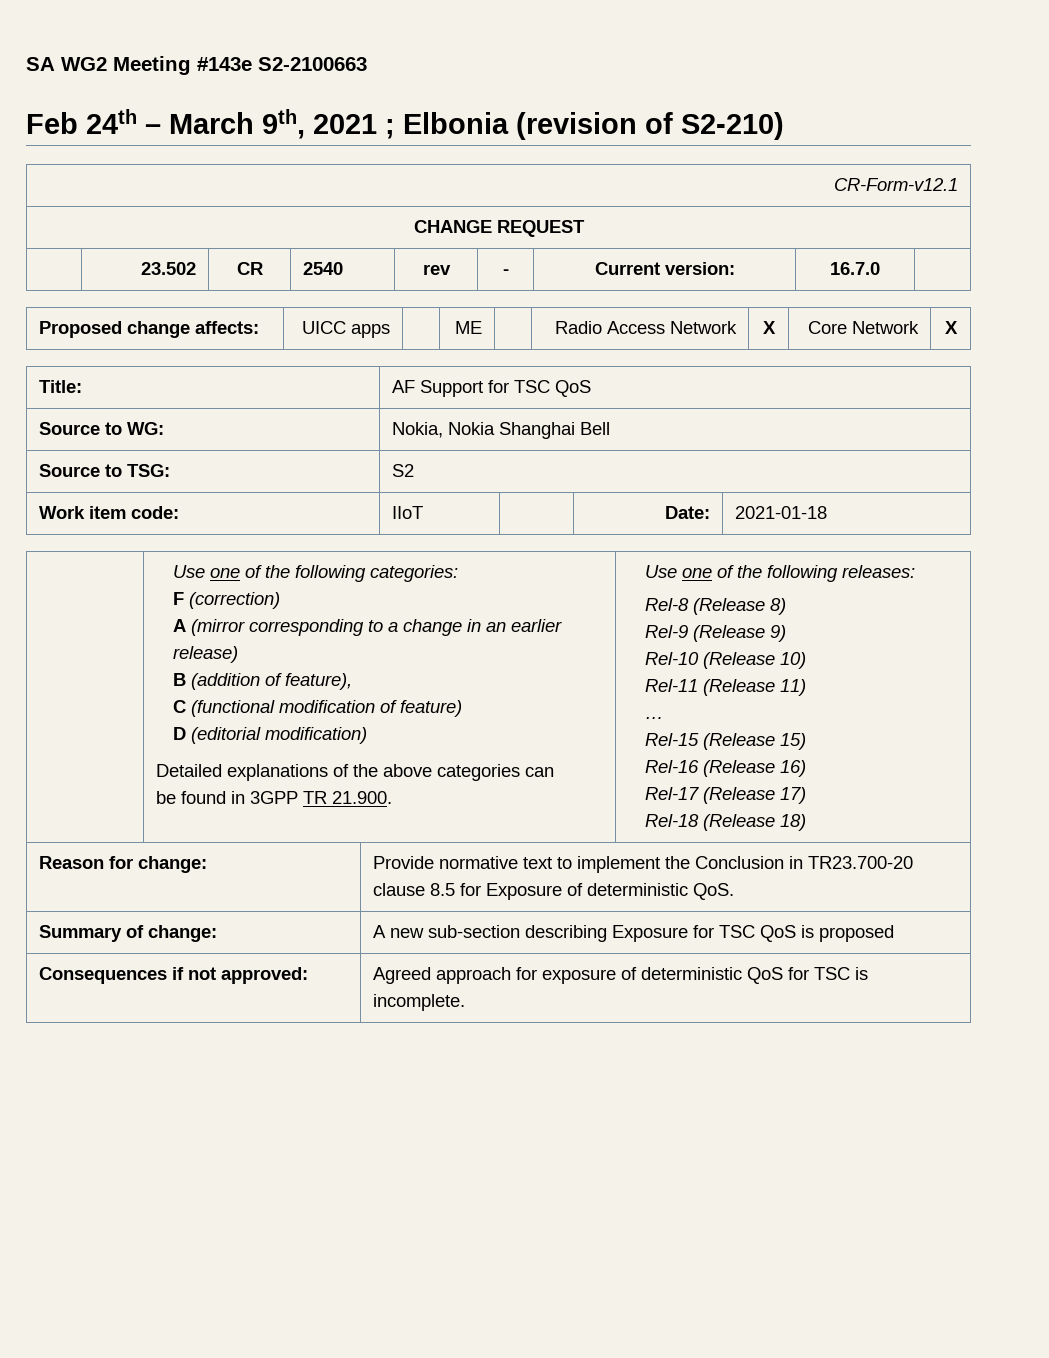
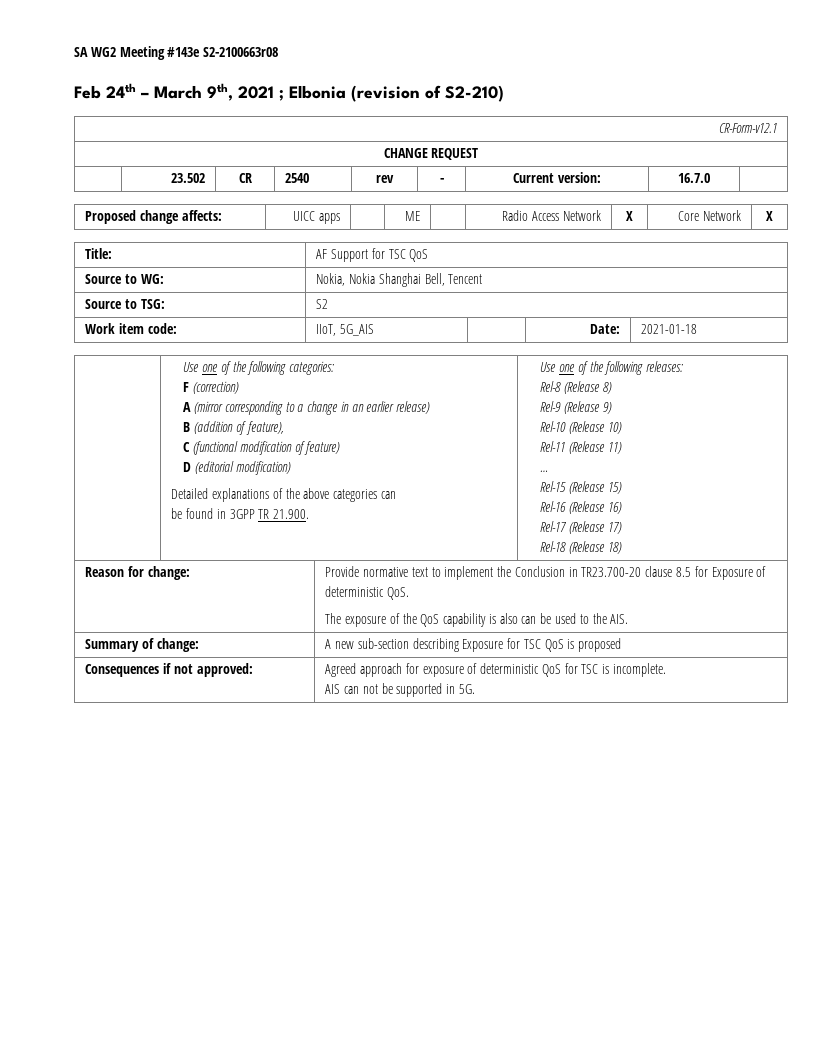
[258,57,367,71] S2-2100663 -> [203,47,279,57] S2-2100663r08
[579,422,610,435] Bell -> [424,273,483,286] Bell, Tencent
[391,506,423,519] IIoT -> [316,324,374,336] IIoT, 5G_AIS
(734, 891) none -> [325,613,629,627] // The exposure of the QoS capability is also can be used to the AIS.
(465, 1002) none -> [325,683,475,697] // AIS can not be supported in 5G.

